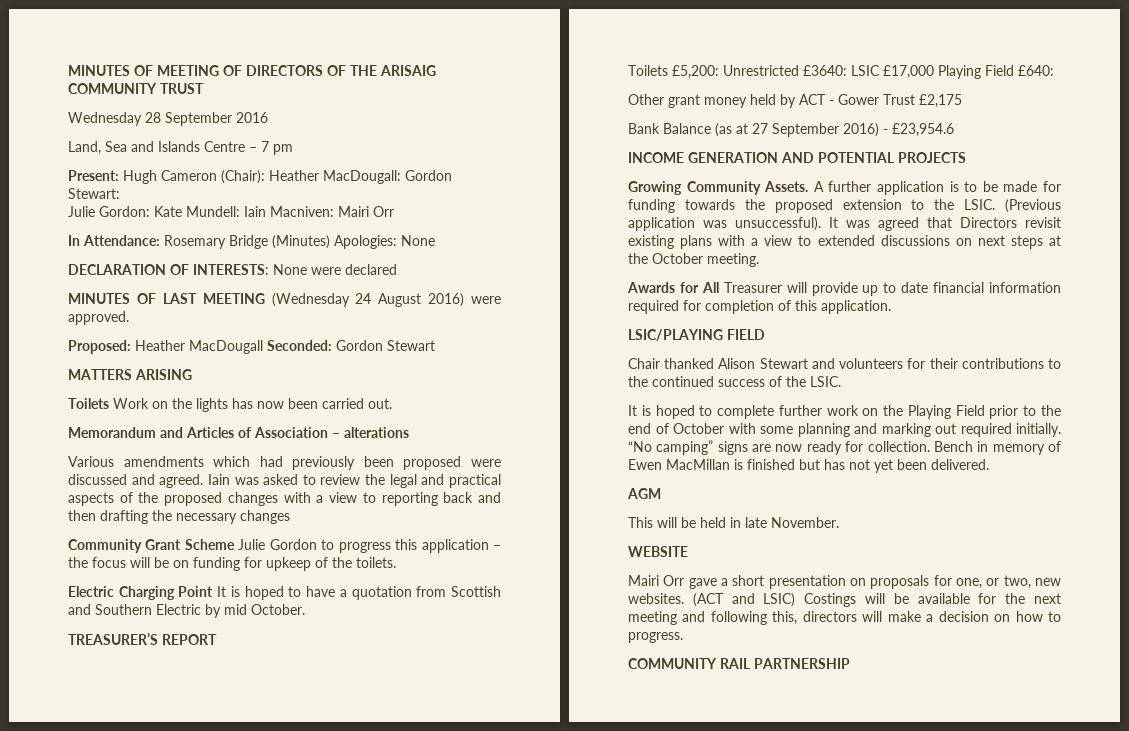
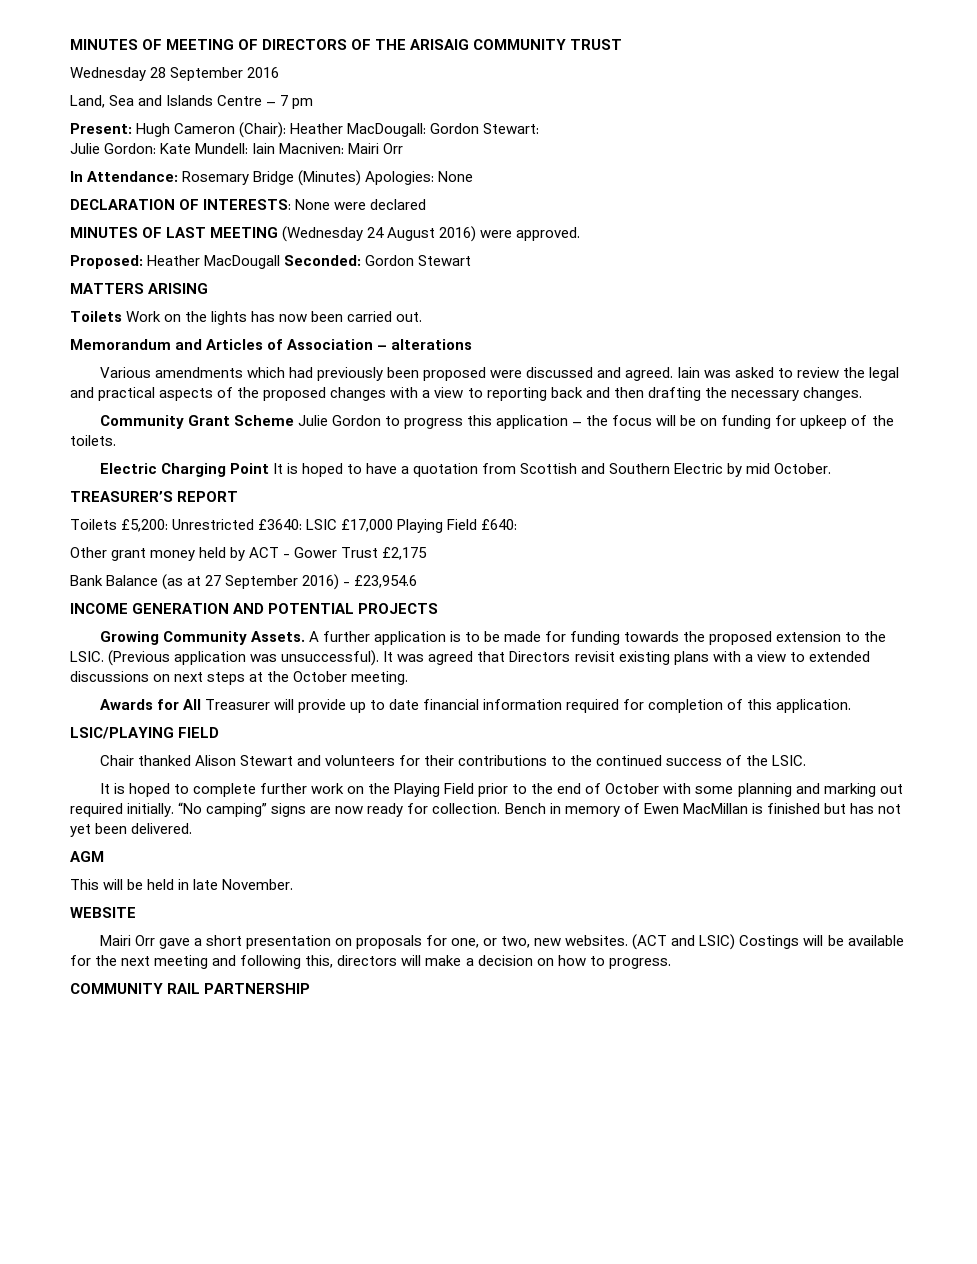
[240,510,290,524] changes -> [802,387,862,401] changes.

